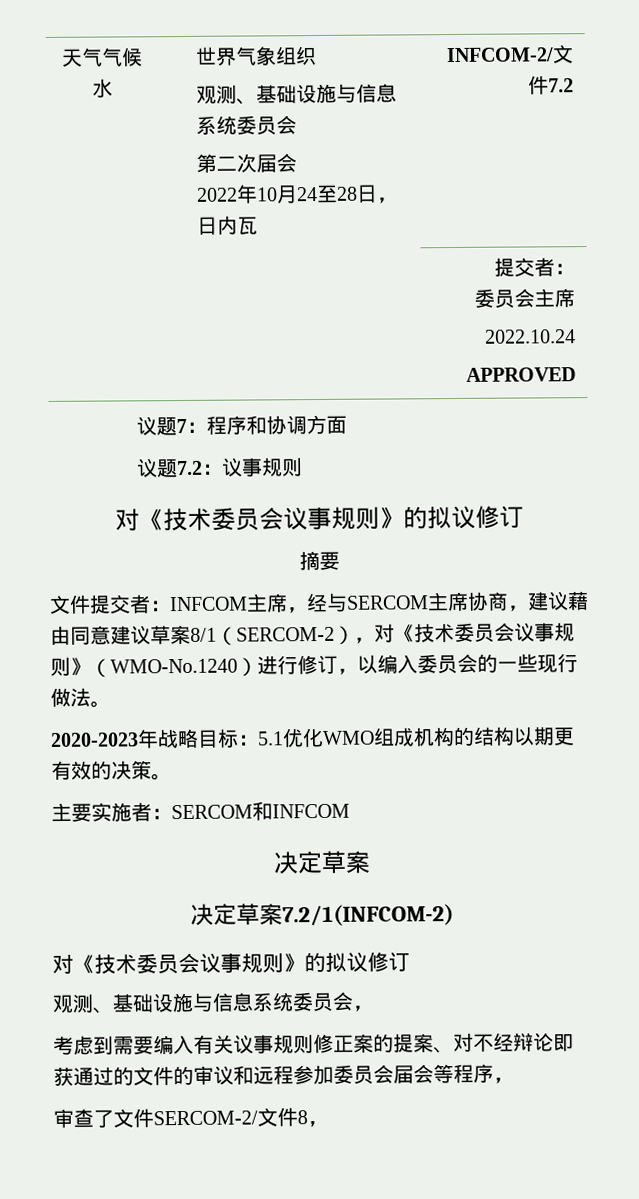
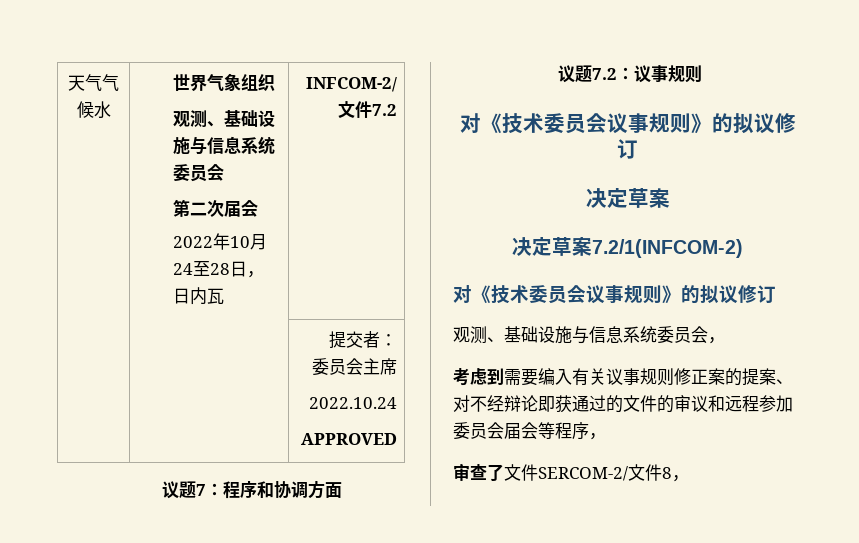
[298,550,340,571] [49,591,589,614] [50,622,575,646] [50,653,578,678] [50,687,111,708] [50,726,575,749] [51,760,172,781] [51,801,350,822] // 摘要 // 文件提交者：INFCOM主席，经与SERCOM主席协商，建议藉由同意建议草案8/1（SERCOM-2），对《技术委员会议事规则》（WMO-No.1240）进行修订，以编入委员会的一些现行做法。 // 2020-2023年战略目标：5.1优化WMO组成机构的结构以期更有效的决策。 // 主要实施者：SERCOM和INFCOM -> (638, 149) none

